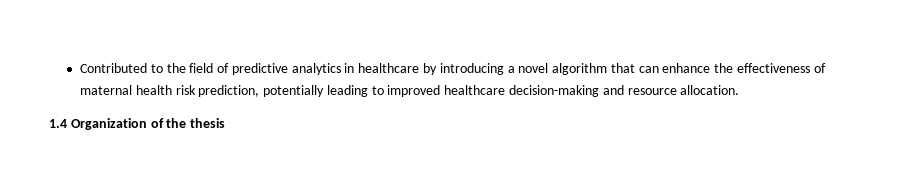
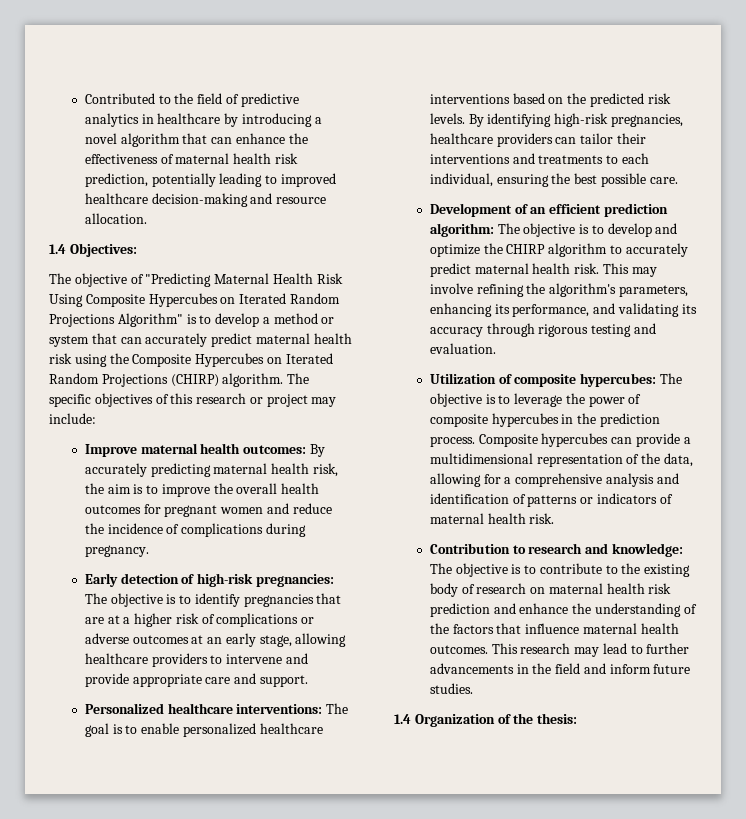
(740, 90) none -> [49,243,137,257] [49,273,343,287] [49,293,340,307] [49,313,335,327] [49,333,352,347] [49,353,333,367] [49,373,310,387] [49,393,337,407] [49,413,96,424] [84,443,325,457] [84,463,338,477] [84,483,320,497] [84,503,332,517] [84,523,306,537] [84,545,149,557] [84,573,334,587] [84,593,342,607] [84,613,315,627] [84,633,347,647] [84,653,308,667] [84,673,308,687] [84,703,349,714] [84,723,323,737] [429,93,671,107] [429,113,683,127] [429,133,646,147] [429,153,649,164] [429,173,678,187] [429,203,668,217] [429,223,678,237] [429,243,688,257] [429,263,657,277] [429,283,688,297] [429,303,697,317] [429,323,656,337] [429,343,496,354] [429,373,682,387] [429,393,642,407] [429,413,660,427] [429,433,691,447] [429,453,693,467] [429,473,679,487] [429,493,673,507] [429,513,555,524] [429,543,683,557] [429,563,691,577] [429,583,672,597] [429,603,697,617] [429,623,679,634] [429,643,690,657] [429,663,691,674] [429,683,473,694] // 1.4 Objectives: // The objective of "Predicting Maternal Health Risk Using Composite Hypercubes on Iterated Random Projections Algorithm" is to develop a method or system that can accurately predict maternal health risk using the Composite Hypercubes on Iterated Random Projections (CHIRP) algorithm. The specific objectives of this research or project may include: // Improve maternal health outcomes: By accurately predicting maternal health risk, the aim is to improve the overall health outcomes for pregnant women and reduce the incidence of complications during pregnancy. // Early detection of high-risk pregnancies: The objective is to identify pregnancies that are at a higher risk of complications or adverse outcomes at an early stage, allowing healthcare providers to intervene and provide appropriate care and support. // Personalized healthcare interventions: The goal is to enable personalized healthcare interventions based on the predicted risk levels. By identifying high-risk pregnancies, healthcare providers can tailor their interventions and treatments to each individual, ensuring the best possible care. // Development of an efficient prediction algorithm: The objective is to develop and optimize the CHIRP algorithm to accurately predict maternal health risk. This may involve refining the algorithm's parameters, enhancing its performance, and validating its accuracy through rigorous testing and evaluation. // Utilization of composite hypercubes: The objective is to leverage the power of composite hypercubes in the prediction process. Composite hypercubes can provide a multidimensional representation of the data, allowing for a comprehensive analysis and identification of patterns or indicators of maternal health risk. // Contribution to research and knowledge: The objective is to contribute to the existing body of research on maternal health risk prediction and enhance the understanding of the factors that influence maternal health outcomes. This research may lead to further advancements in the field and inform future studies.
[190,118,226,128] thesis -> [537,713,578,724] thesis:

